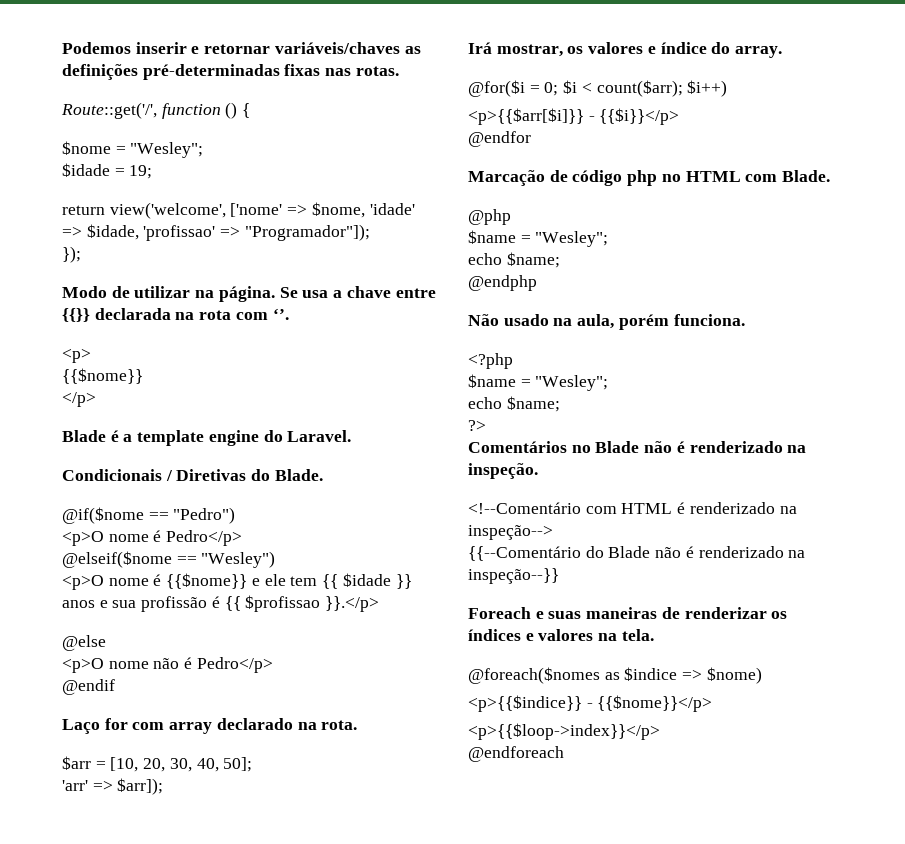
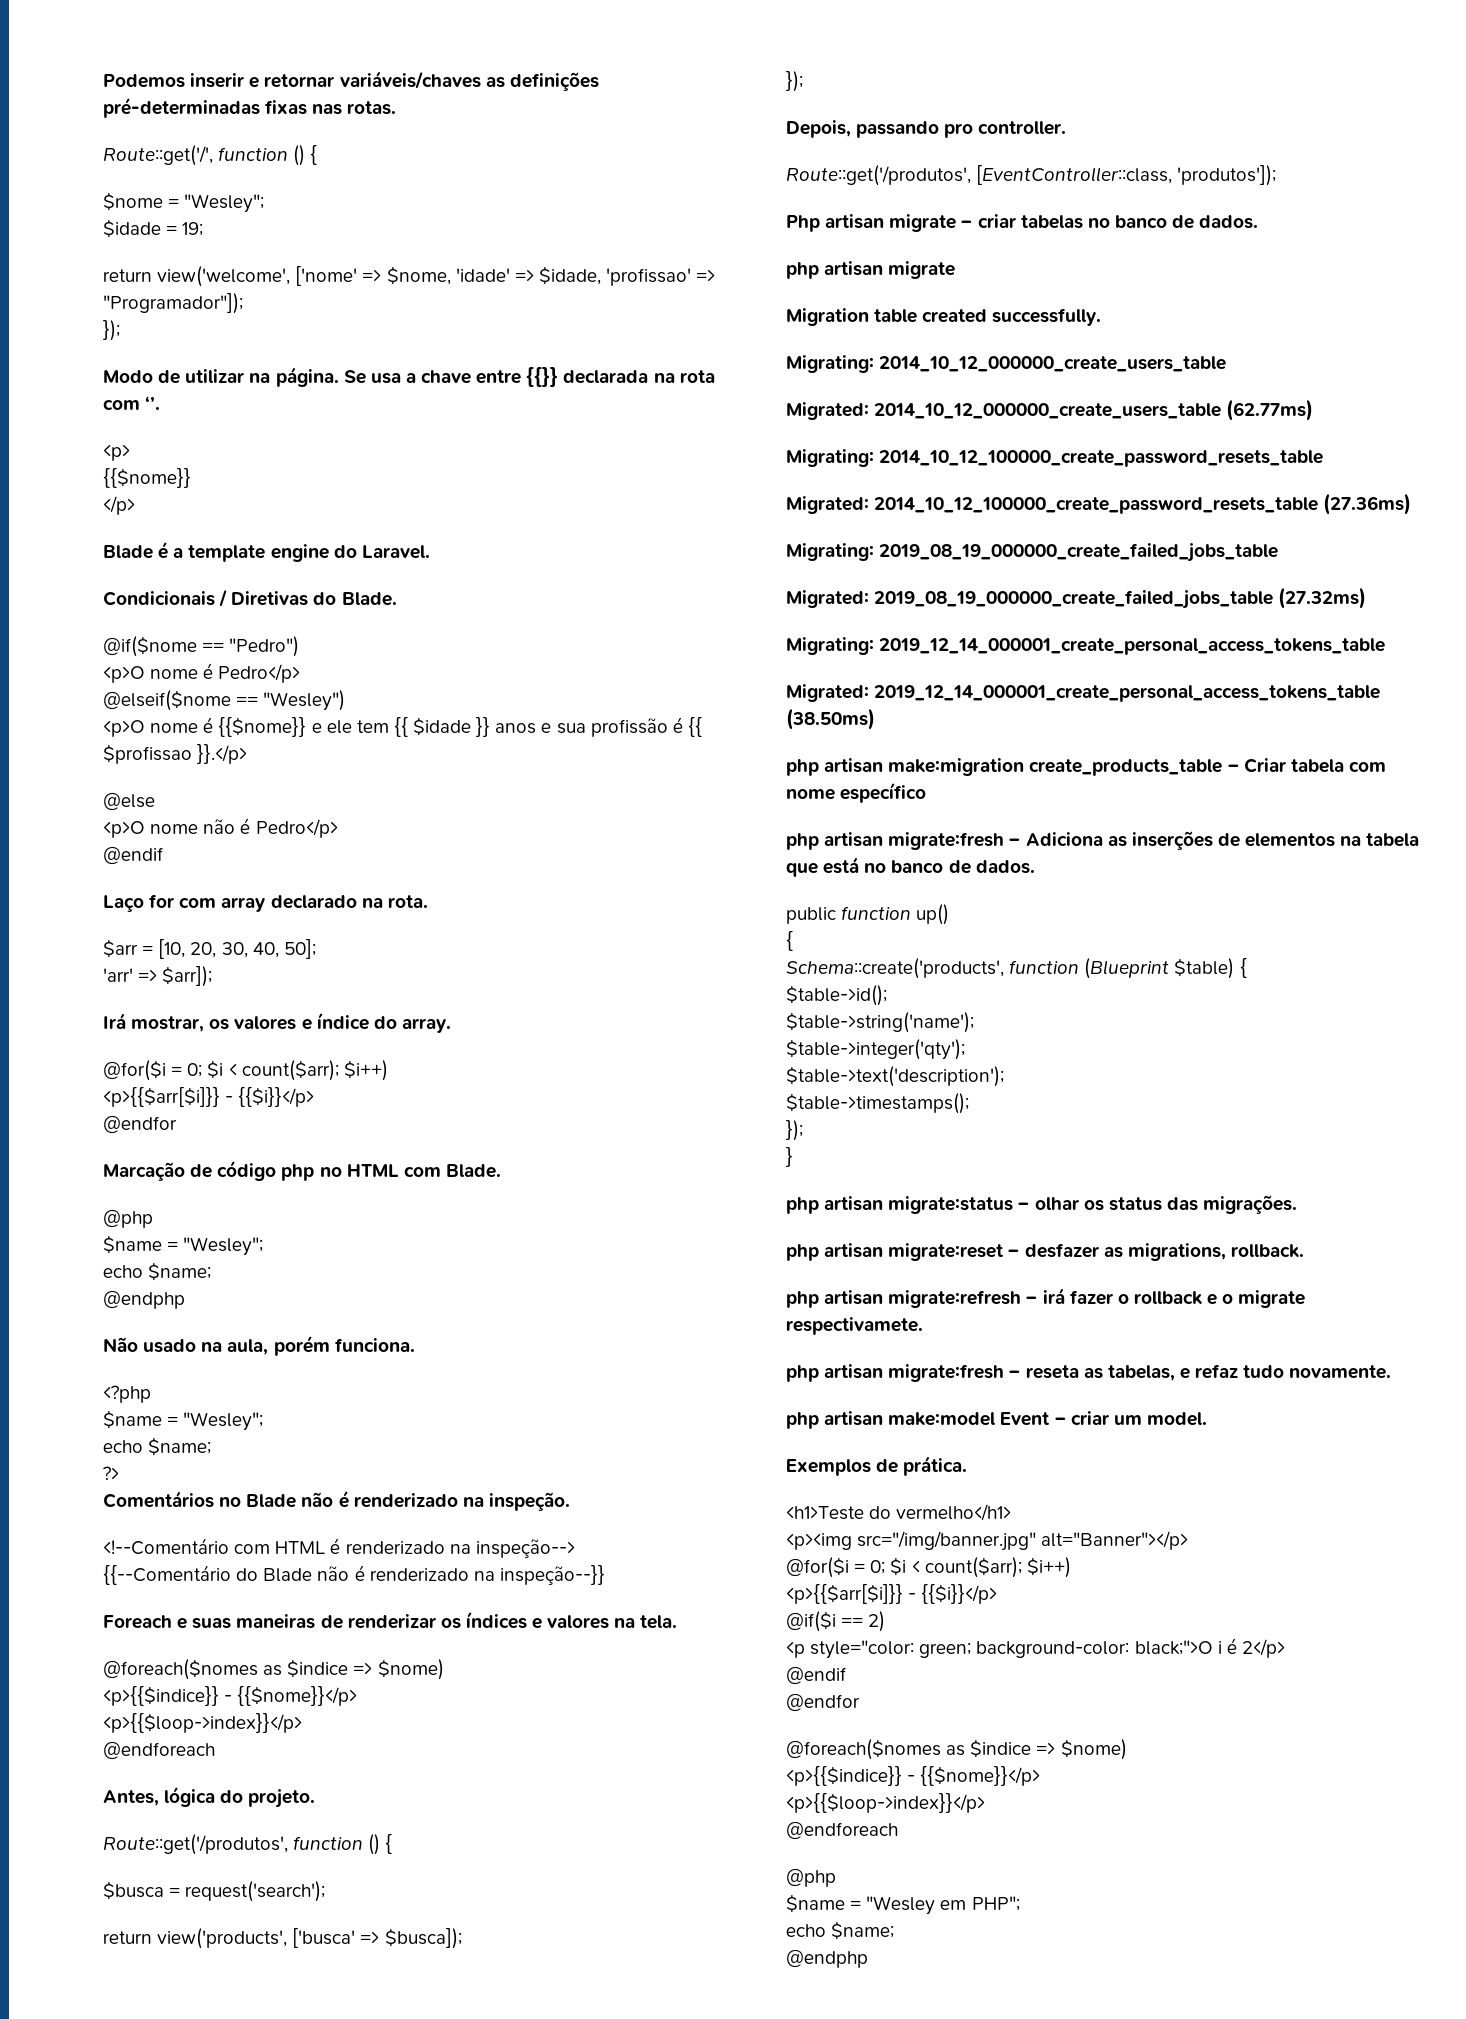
(564, 754) none -> [103,1786,316,1808] [103,1834,393,1855] [103,1881,326,1902] [103,1928,462,1949] [786,71,803,92] [786,120,1067,138] [786,165,1277,186] [786,214,1259,232] [786,261,956,279] [786,308,1102,326] [786,355,1227,373] [786,399,1314,421] [786,449,1324,467] [786,493,1412,515] [786,543,1279,562] [786,587,1367,609] [786,637,1386,655] [786,684,1381,702] [786,708,875,730] [786,758,1386,776] [786,782,927,803] [786,831,1420,850] [786,857,1035,877] [786,904,950,925] [786,931,793,951] [786,958,1247,979] [786,985,887,1006] [786,1012,974,1033] [786,1039,965,1060] [786,1066,1004,1087] [786,1093,969,1114] [786,1120,803,1141] [786,1147,793,1167] [786,1195,1298,1214] [786,1243,1304,1261] [786,1288,1306,1308] [786,1317,923,1335] [786,1364,1392,1382] [786,1411,1207,1429] [786,1456,968,1476] [786,1504,1012,1521] [786,1531,1189,1551] [786,1557,1071,1578] [786,1584,998,1604] [786,1611,886,1632] [786,1638,1285,1659] [786,1666,846,1685] [786,1693,860,1712] [786,1739,1127,1760] [786,1766,1041,1786] [786,1793,985,1813] [786,1821,898,1840] [786,1868,836,1887] [786,1894,1020,1915] [786,1921,895,1940] [786,1949,868,1968] // Antes, lógica do projeto. // Route::get('/produtos', function () { // $busca = request('search'); // return view('products', ['busca' => $busca]); // }); // Depois, passando pro controller. // Route::get('/produtos', [EventController::class, 'produtos']); // Php artisan migrate – criar tabelas no banco de dados. // php artisan migrate // Migration table created successfully. // Migrating: 2014_10_12_000000_create_users_table // Migrated: 2014_10_12_000000_create_users_table (62.77ms) // Migrating: 2014_10_12_100000_create_password_resets_table // Migrated: 2014_10_12_100000_create_password_resets_table (27.36ms) // Migrating: 2019_08_19_000000_create_failed_jobs_table // Migrated: 2019_08_19_000000_create_failed_jobs_table (27.32ms) // Migrating: 2019_12_14_000001_create_personal_access_tokens_table // Migrated: 2019_12_14_000001_create_personal_access_tokens_table (38.50ms) // php artisan make:migration create_products_table – Criar tabela com nome específico // php artisan migrate:fresh – Adiciona as inserções de elementos na tabela que está no banco de dados. // public function up() // { // Schema::create('products', function (Blueprint $table) { // $table->id(); // $table->string('name'); // $table->integer('qty'); // $table->text('description'); // $table->timestamps(); // }); // } // php artisan migrate:status – olhar os status das migrações. // php artisan migrate:reset – desfazer as migrations, rollback. // php artisan migrate:refresh – irá fazer o rollback e o migrate respectivamete. // php artisan migrate:fresh – reseta as tabelas, e refaz tudo novamente. // php artisan make:model Event – criar um model. // Exemplos de prática. // <h1>Teste do vermelho</h1> // <p><img src="/img/banner.jpg" alt="Banner"></p> // @for($i = 0; $i < count($arr); $i++) // <p>{{$arr[$i]}} - {{$i}}</p> // @if($i == 2) // <p style="color: green; background-color: black;">O i é 2</p> // @endif // @endfor // @foreach($nomes as $indice => $nome) // <p>{{$indice}} - {{$nome}}</p> // <p>{{$loop->index}}</p> // @endforeach // @php // $name = "Wesley em PHP"; // echo $name; // @endphp

